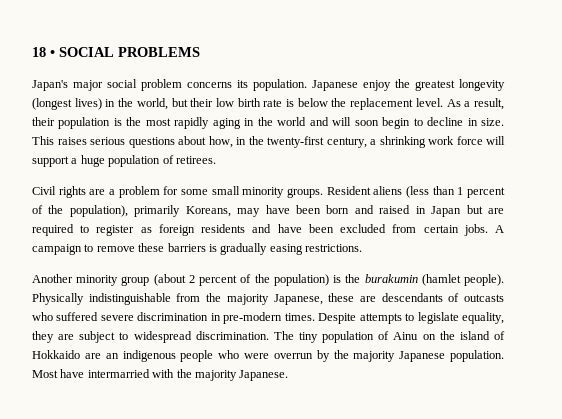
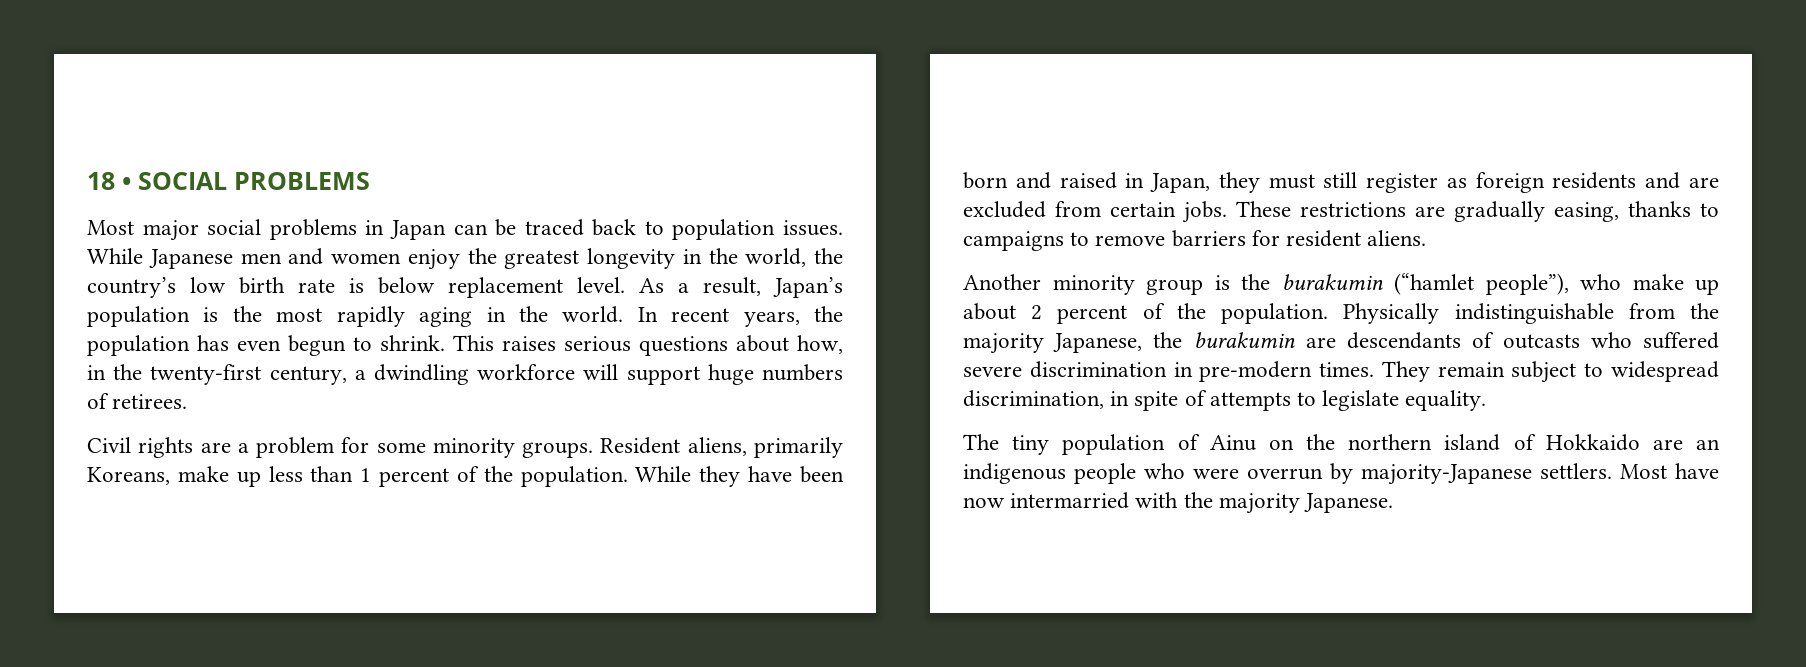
[32,80,68,91] Japan's -> [87,220,134,235] Most
[141,79,358,91] problem concerns its population. Japanese -> [269,219,843,240] [87,248,401,269] problems in Japan can be traced back to population issues. While Japanese men and women
[32,98,102,110] (longest lives) -> (675, 258) none
[171,98,214,107] but their -> [814,248,843,264] [87,277,176,298] the country’s
[331,98,347,107] the -> (435, 285) none
[32,117,55,126] their -> [773,277,843,298] Japan’s
[277,117,505,129] world and will soon begin to decline in size. -> [562,306,843,327] [87,335,445,356] world. In recent years, the population has even begun to shrink.
[379,136,505,148] [32,155,161,167] shrinking work force will support a huge population -> [374,364,844,385] dwindling workforce will support huge numbers
[211,186,240,195] small -> (426, 447) none
[373,186,430,198] aliens (less -> [687,437,843,458] [87,466,303,487] aliens, primarily Koreans, make up less
[69,205,261,217] population), primarily Koreans, may -> [520,466,741,487] population. While they
[431,205,505,217] [32,224,90,236] Japan but are required to -> [1150,172,1358,193] Japan, they must still
[277,224,334,233] have been -> [1689,177,1719,188] are
[494,225,504,233] [32,243,362,255] [32,274,504,286] A campaign to remove these barriers is gradually easing restrictions. // Another minority group (about 2 percent of the population) is the burakumin (hamlet people). -> [1236,201,1719,222] [963,230,1427,251] [963,273,1719,295] [963,303,1329,324] These restrictions are gradually easing, thanks to campaigns to remove barriers for resident aliens. // Another minority group is the burakumin (“hamlet people”), who make up about 2 percent of the population.
[328,293,355,302] these -> [1153,332,1295,348] the burakumin
[318,312,504,324] [32,331,269,343] Despite attempts to legislate equality, they are subject to widespread discrimination. -> [1381,361,1719,383] [963,390,1487,411] They remain subject to widespread discrimination, in spite of attempts to legislate equality. //
(455, 335) none -> [1348,434,1433,450] northern
[333,350,504,362] the majority Japanese population. -> [1361,463,1612,485] majority-Japanese settlers.
(85, 373) none -> [963,497,1005,508] now

